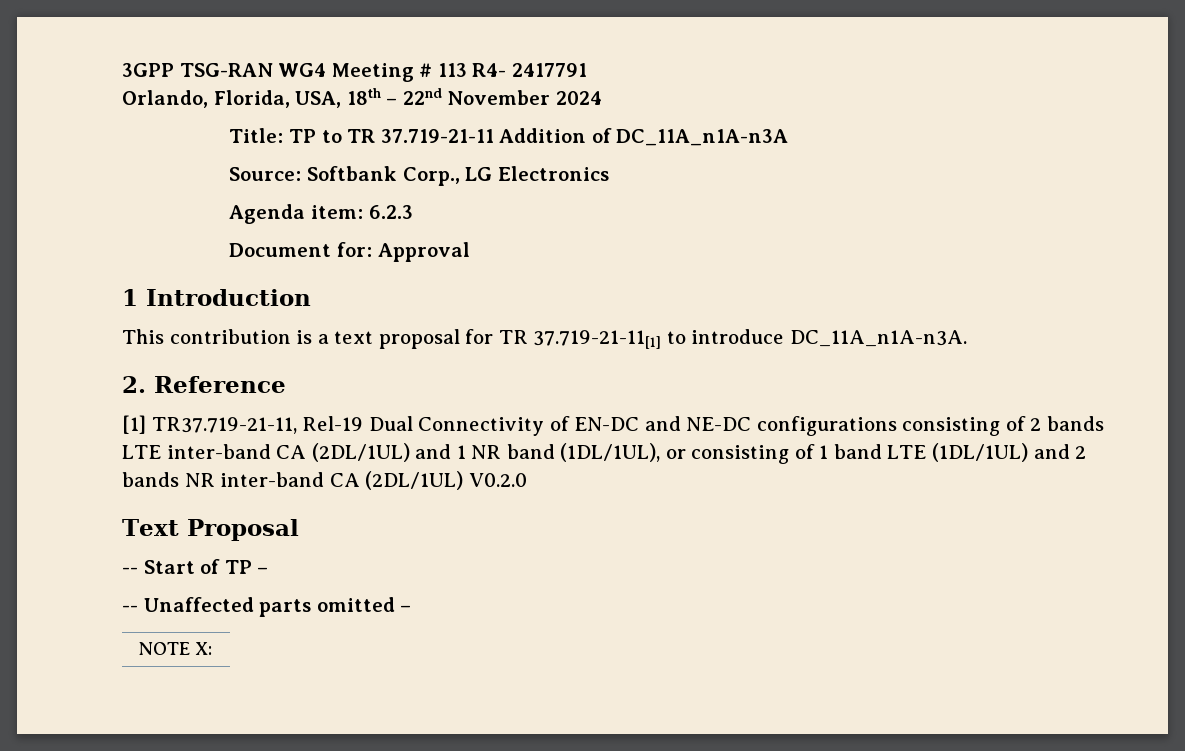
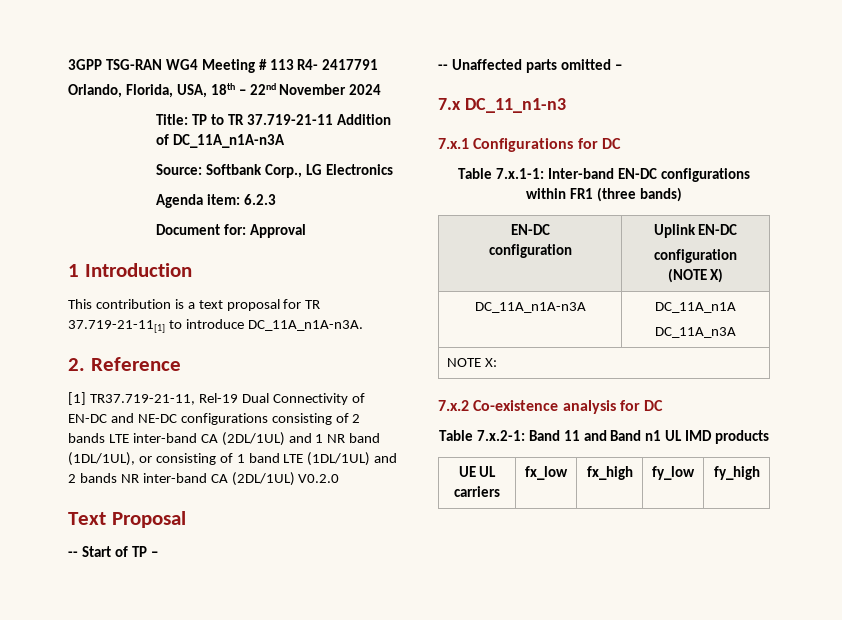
[137,642,212,655] // NOTE X: -> [438,98,566,113] [438,138,621,152] [458,168,750,182] [526,187,682,202] [510,224,550,235] [488,244,572,258] [653,224,738,238] [654,249,737,263] [667,268,724,283] [474,302,586,313] [655,302,736,313] [655,327,736,338] [447,358,498,367] [438,400,664,414] [438,430,770,444] [458,466,497,477] [454,486,500,497] [525,466,568,480] [586,466,633,480] [652,466,695,480] [713,466,760,480] // 7.x DC_11_n1-n3 // 7.x.1 Configurations for DC // Table 7.x.1-1: Inter-band EN-DC configurations within FR1 (three bands) // EN-DC // configuration | Uplink EN-DC // configuration // (NOTE X) // DC_11A_n1A-n3A | DC_11A_n1A // DC_11A_n3A // NOTE X: // 7.x.2 Co-existence analysis for DC // Table 7.x.2-1: Band 11 and Band n1 UL IMD products // UE UL carriers | fx_low | fx_high | fy_low | fy_high

